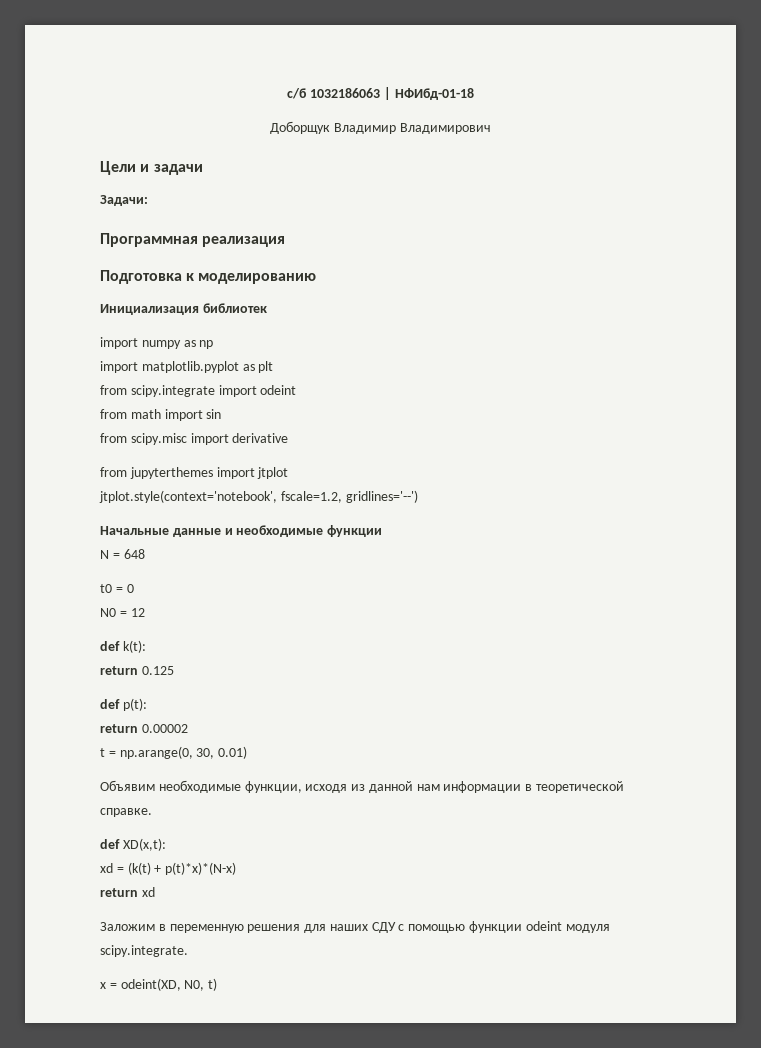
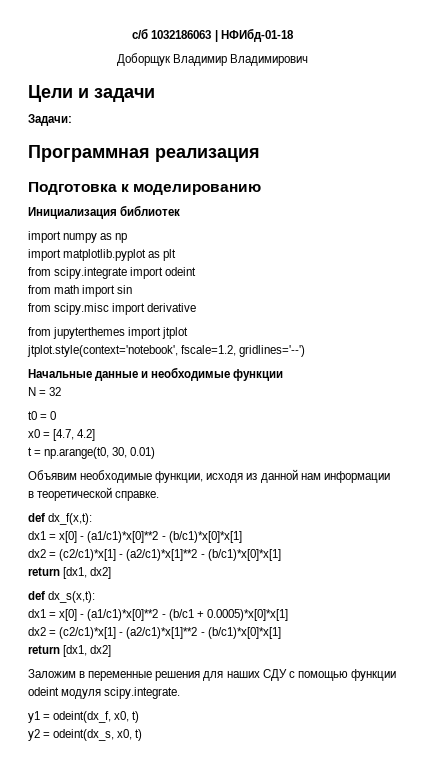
[123,549,145,559] 648 -> [49,387,62,396] 32
[100,608,145,617] [100,640,146,653] [100,666,174,675] [100,698,147,711] [100,724,188,733] N0 = 12 // def k(t): // return 0.125 // def p(t): // return 0.00002 -> [28,429,96,441] x0 = [4.7, 4.2]
[119,746,193,759] np.arange(0, -> [44,447,110,459] np.arange(t0,
[122,838,166,851] [100,862,237,875] [100,887,155,897] XD(x,t): // xd = (k(t) + p(t)*x)*(N-x) // return xd -> [48,513,93,525] [28,531,242,543] [28,549,281,561] [28,567,112,579] [28,591,96,603] [28,609,288,621] [28,627,281,639] [28,645,112,657] dx_f(x,t): // dx1 = x[0] - (a1/c1)*x[0]**2 - (b/c1)*x[0]*x[1] // dx2 = (c2/c1)*x[1] - (a2/c1)*x[1]**2 - (b/c1)*x[0]*x[1] // return [dx1, dx2] // def dx_s(x,t): // dx1 = x[0] - (a1/c1)*x[0]**2 - (b/c1 + 0.0005)*x[0]*x[1] // dx2 = (c2/c1)*x[1] - (a2/c1)*x[1]**2 - (b/c1)*x[0]*x[1] // return [dx1, dx2]
[169,924,244,933] переменную -> [88,671,153,681] переменные
[100,978,205,991] x = odeint(XD, N0, -> [28,711,140,723] [28,729,133,741] y1 = odeint(dx_f, x0, t) // y2 = odeint(dx_s, x0,

